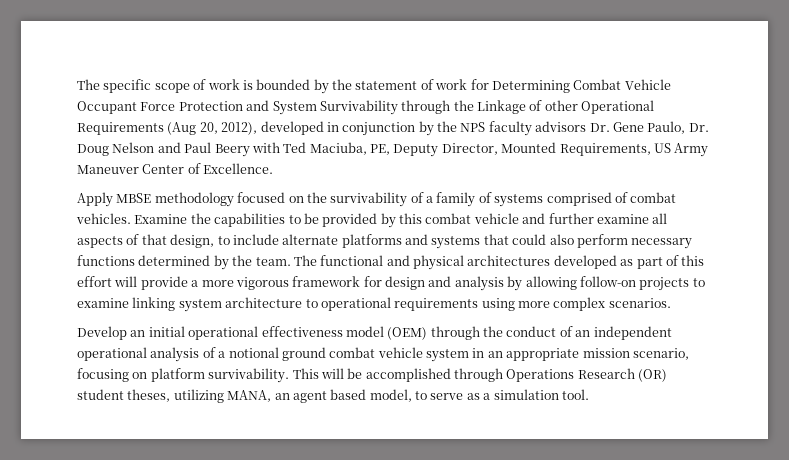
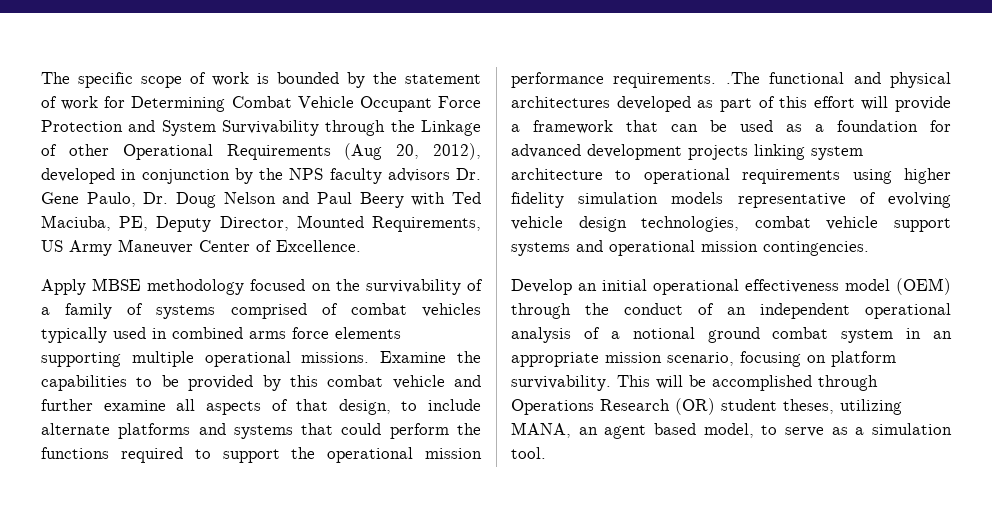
[76,213,131,224] vehicles. -> [422,303,482,317] [41,327,401,343] [41,351,370,367] vehicles typically used in combined arms force elements supporting multiple operational missions.
[549,234,693,249] [77,255,317,270] also perform necessary functions determined by the team. The -> [389,423,481,439] [41,447,482,463] [511,72,760,88] perform the functions required to support the operational mission performance requirements. .The
[201,276,705,291] [77,298,129,308] more vigorous framework for design and analysis by allowing follow-on projects to examine -> [533,120,951,134] [511,144,748,160] framework that can be used as a foundation for advanced development projects
[518,297,671,311] more complex scenarios. -> [904,168,951,184] [511,192,951,208] [511,216,951,232] [511,240,869,256] higher fidelity simulation models representative of evolving vehicle design technologies, combat vehicle support systems and operational mission contingencies.
[377,347,423,358] vehicle -> (829, 333) none

